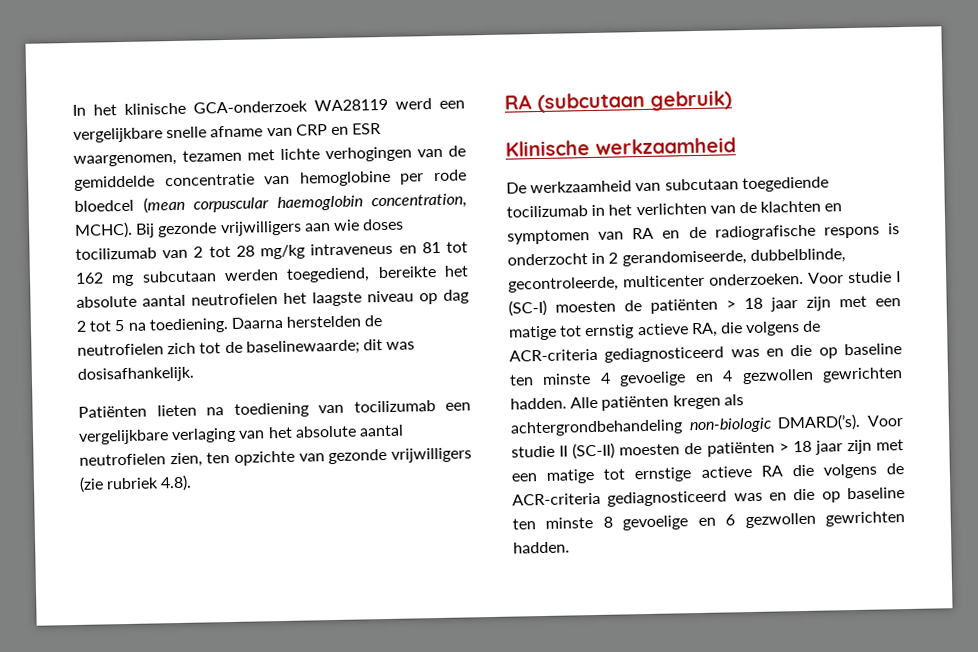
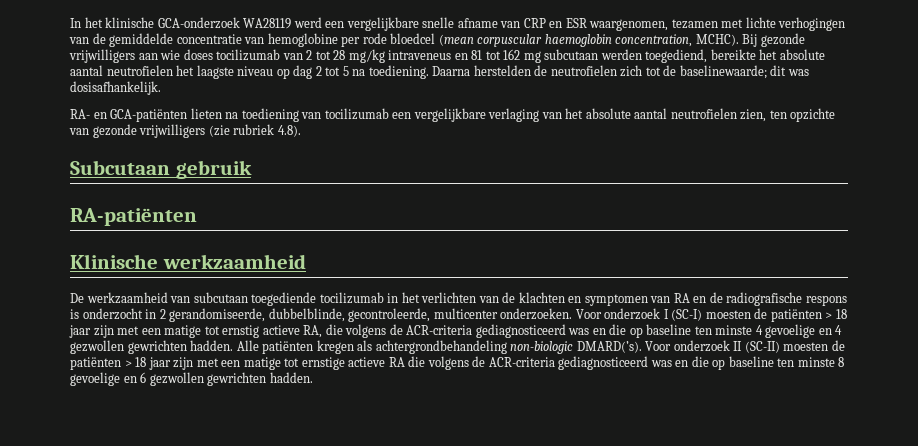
[78,405,147,418] Patiënten -> [70,109,188,122] RA- en GCA-patiënten
[504,90,732,114] RA (subcutaan gebruik) -> [70,160,252,179] [70,208,197,226] Subcutaan gebruik // RA-patiënten
[848,271,892,284] studie -> [604,308,661,320] onderzoek
[511,445,555,458] studie -> [673,340,730,352] onderzoek

